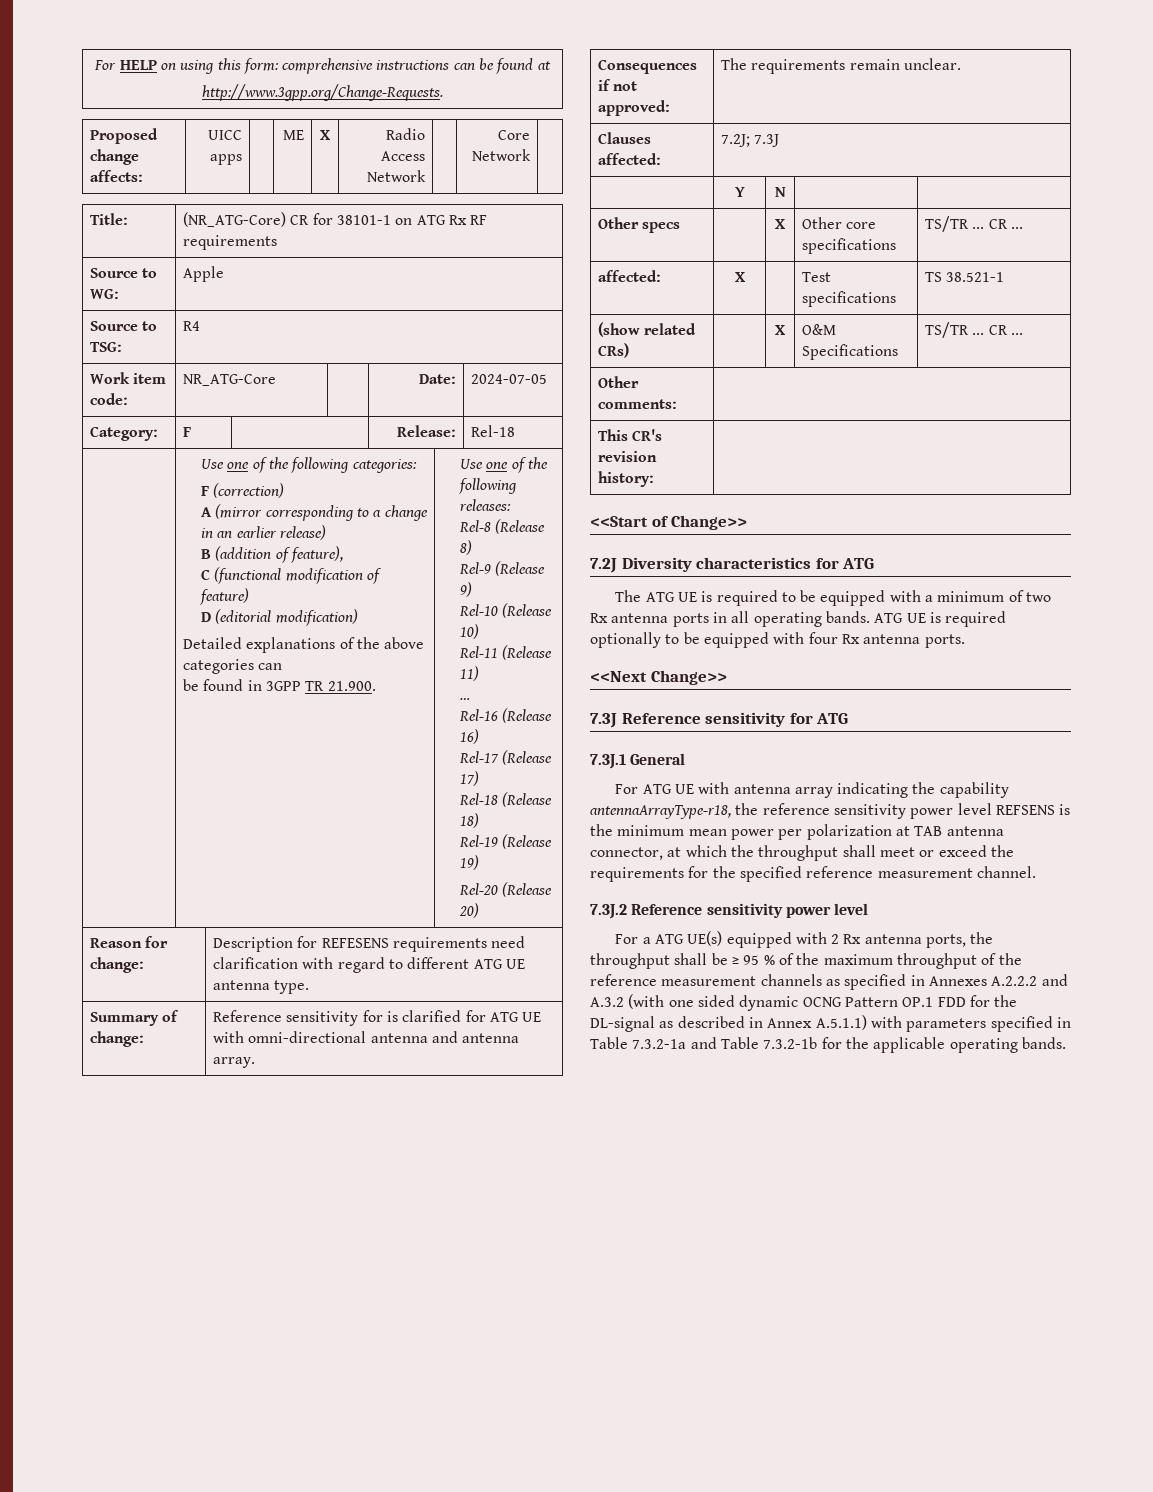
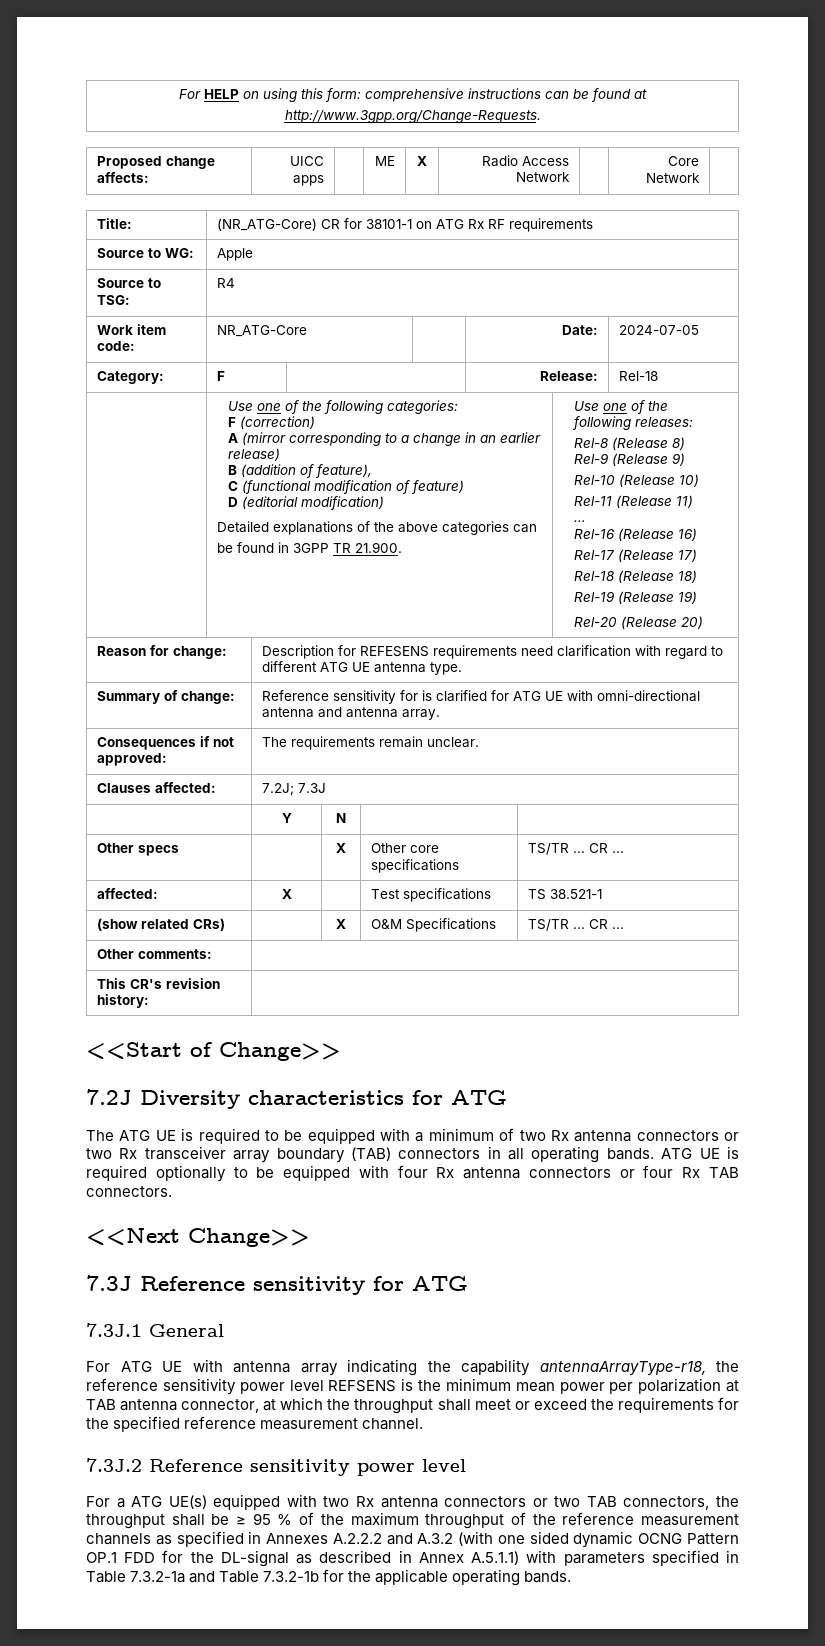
[672,613,709,627] ports -> [636,1130,739,1141] [86,1146,481,1163] connectors or two Rx transceiver array boundary (TAB) connectors
[924,634,965,648] ports. -> [528,1165,739,1178] [86,1186,172,1197] connectors or four Rx TAB connectors.
[831,934,967,948] 2 Rx antenna ports, -> [323,1496,710,1510] two Rx antenna connectors or two TAB connectors,

